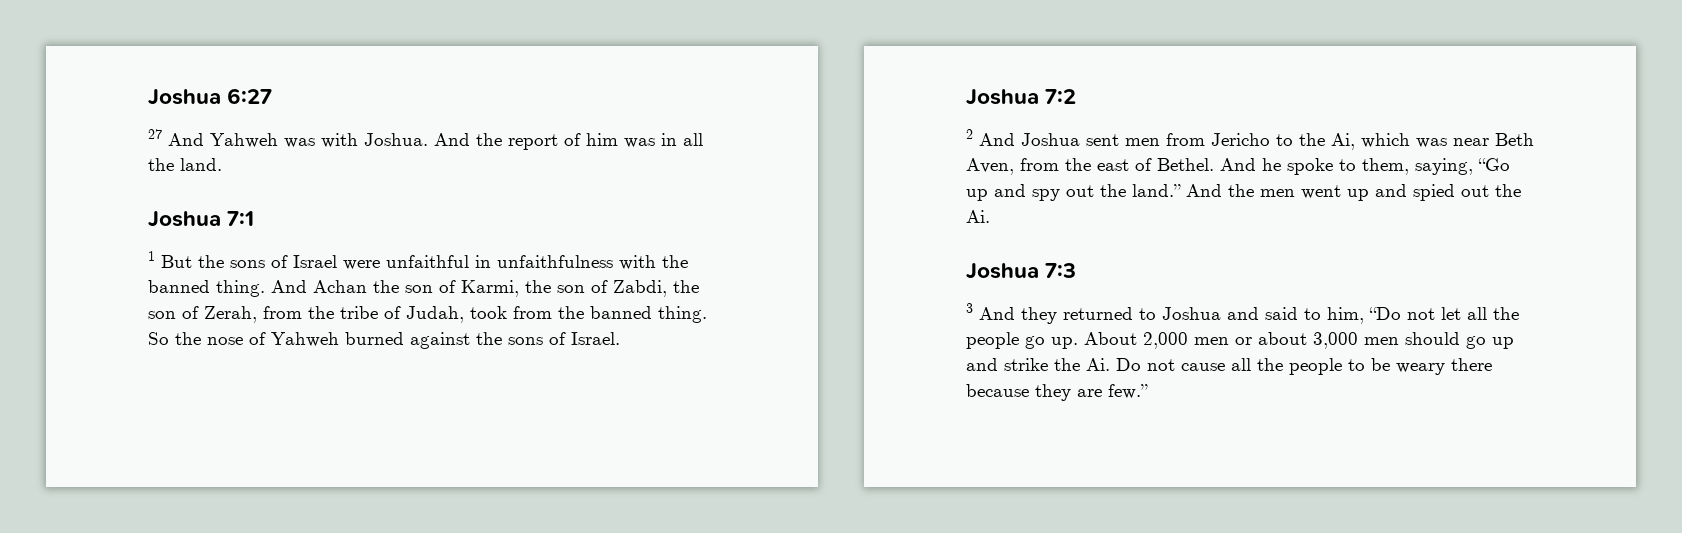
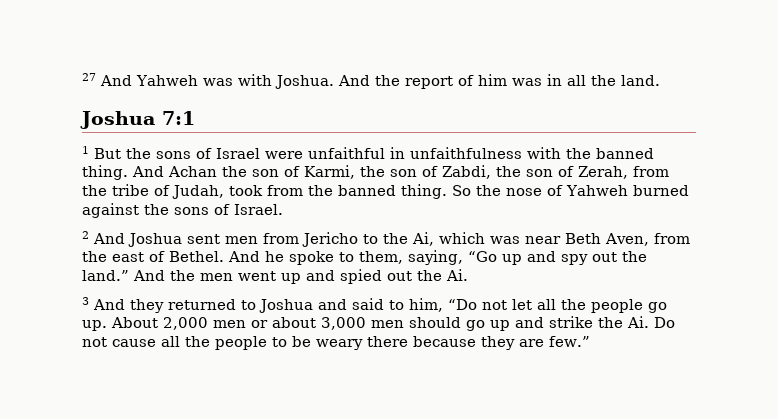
[148,88,273,106] Joshua 6:27 // -> (82, 77) none
[966,89,1077,106] // Joshua 7:2 -> (283, 209) none
[966,263,1077,280] // Joshua 7:3 -> (468, 275) none

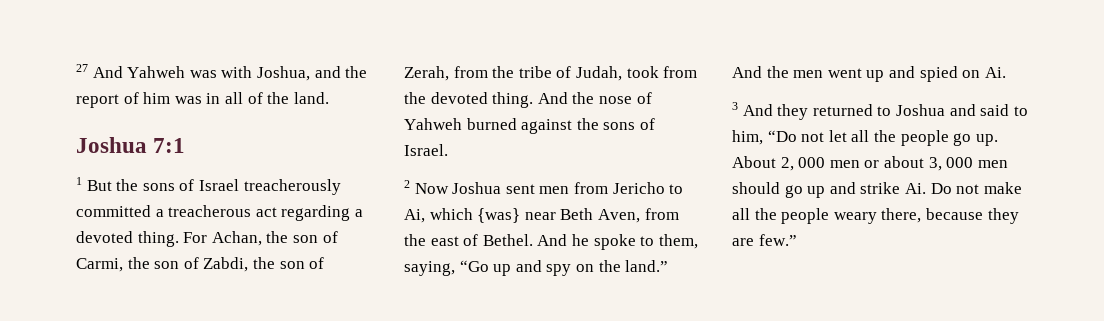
[274,75,370,89] Joshua. And -> [256,66,341,81] Joshua, and
(586, 80) none -> [247,92,263,104] of
[265,147,654,159] [82,165,355,180] were unfaithful in unfaithfulness with the banned thing. And Achan the son of Karmi, -> [243,179,341,195] [76,205,363,221] [76,231,338,247] [76,258,123,272] treacherously committed a treacherous act regarding a devoted thing. For Achan, the son of Carmi,
[338,184,471,199] banned thing. So -> [430,92,568,108] devoted thing. And
[93,233,125,244] And -> [414,183,449,194] Now
[383,233,408,244] the -> (684, 189) none
[490,236,520,244] was -> [477,208,521,223] {was}
[592,252,617,262] out -> [575,264,594,272] on
[387,270,442,281] out the -> [962,70,981,78] on
[163,317,208,330] 2,000 -> [780,157,826,171] 2, 000
[321,317,366,330] 3,000 -> [928,157,974,171] 3, 000
[598,317,623,328] the -> (901, 188) none
[112,336,408,350] cause all the people to be weary there -> [983,182,1022,194] [732,208,922,224] make all the people weary there,

